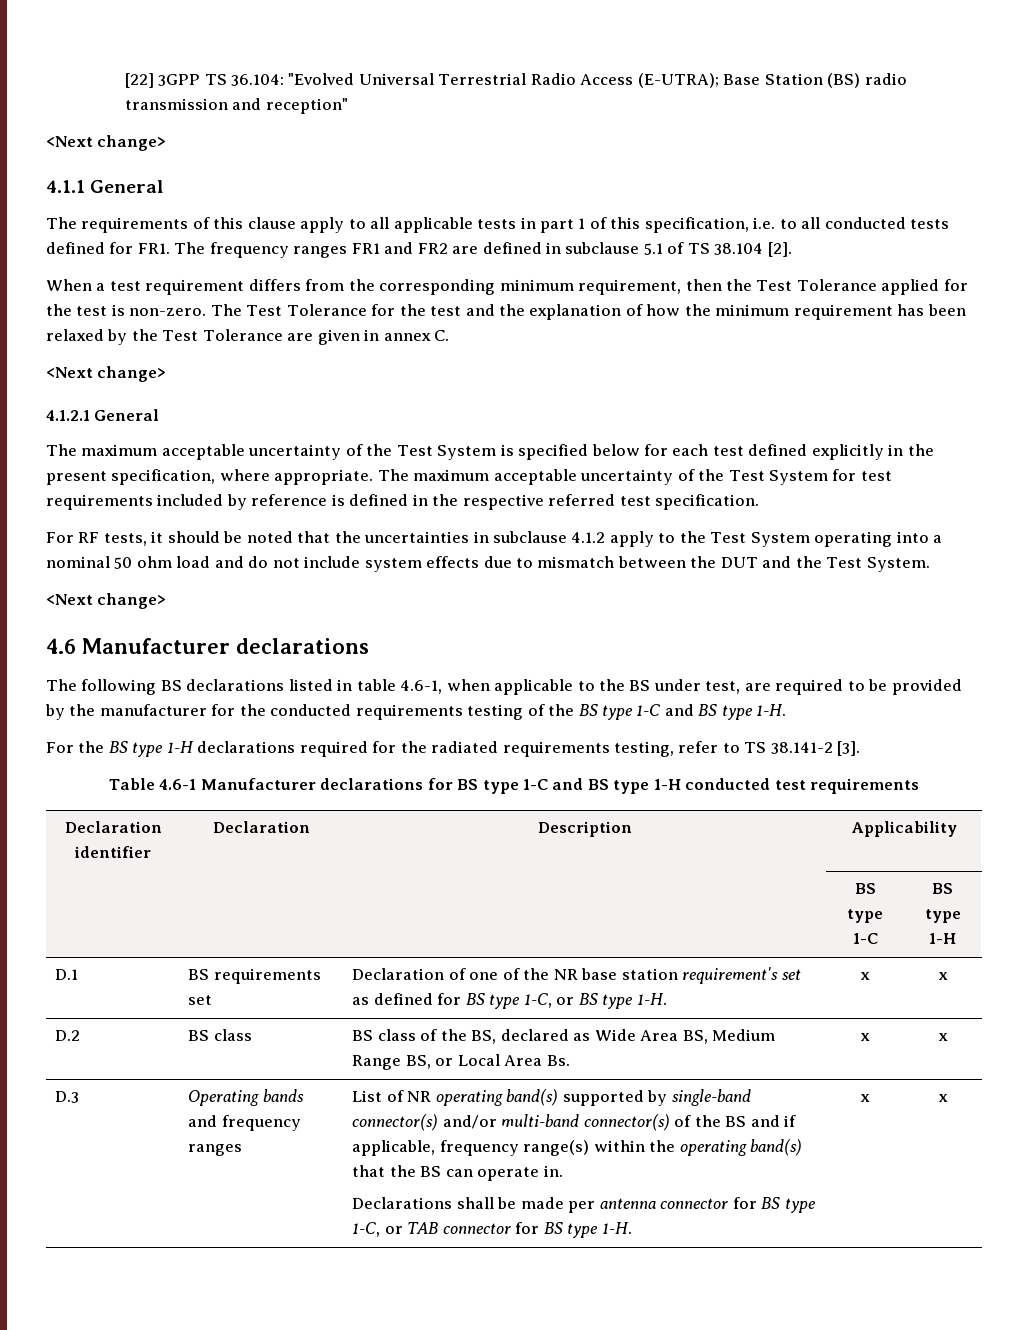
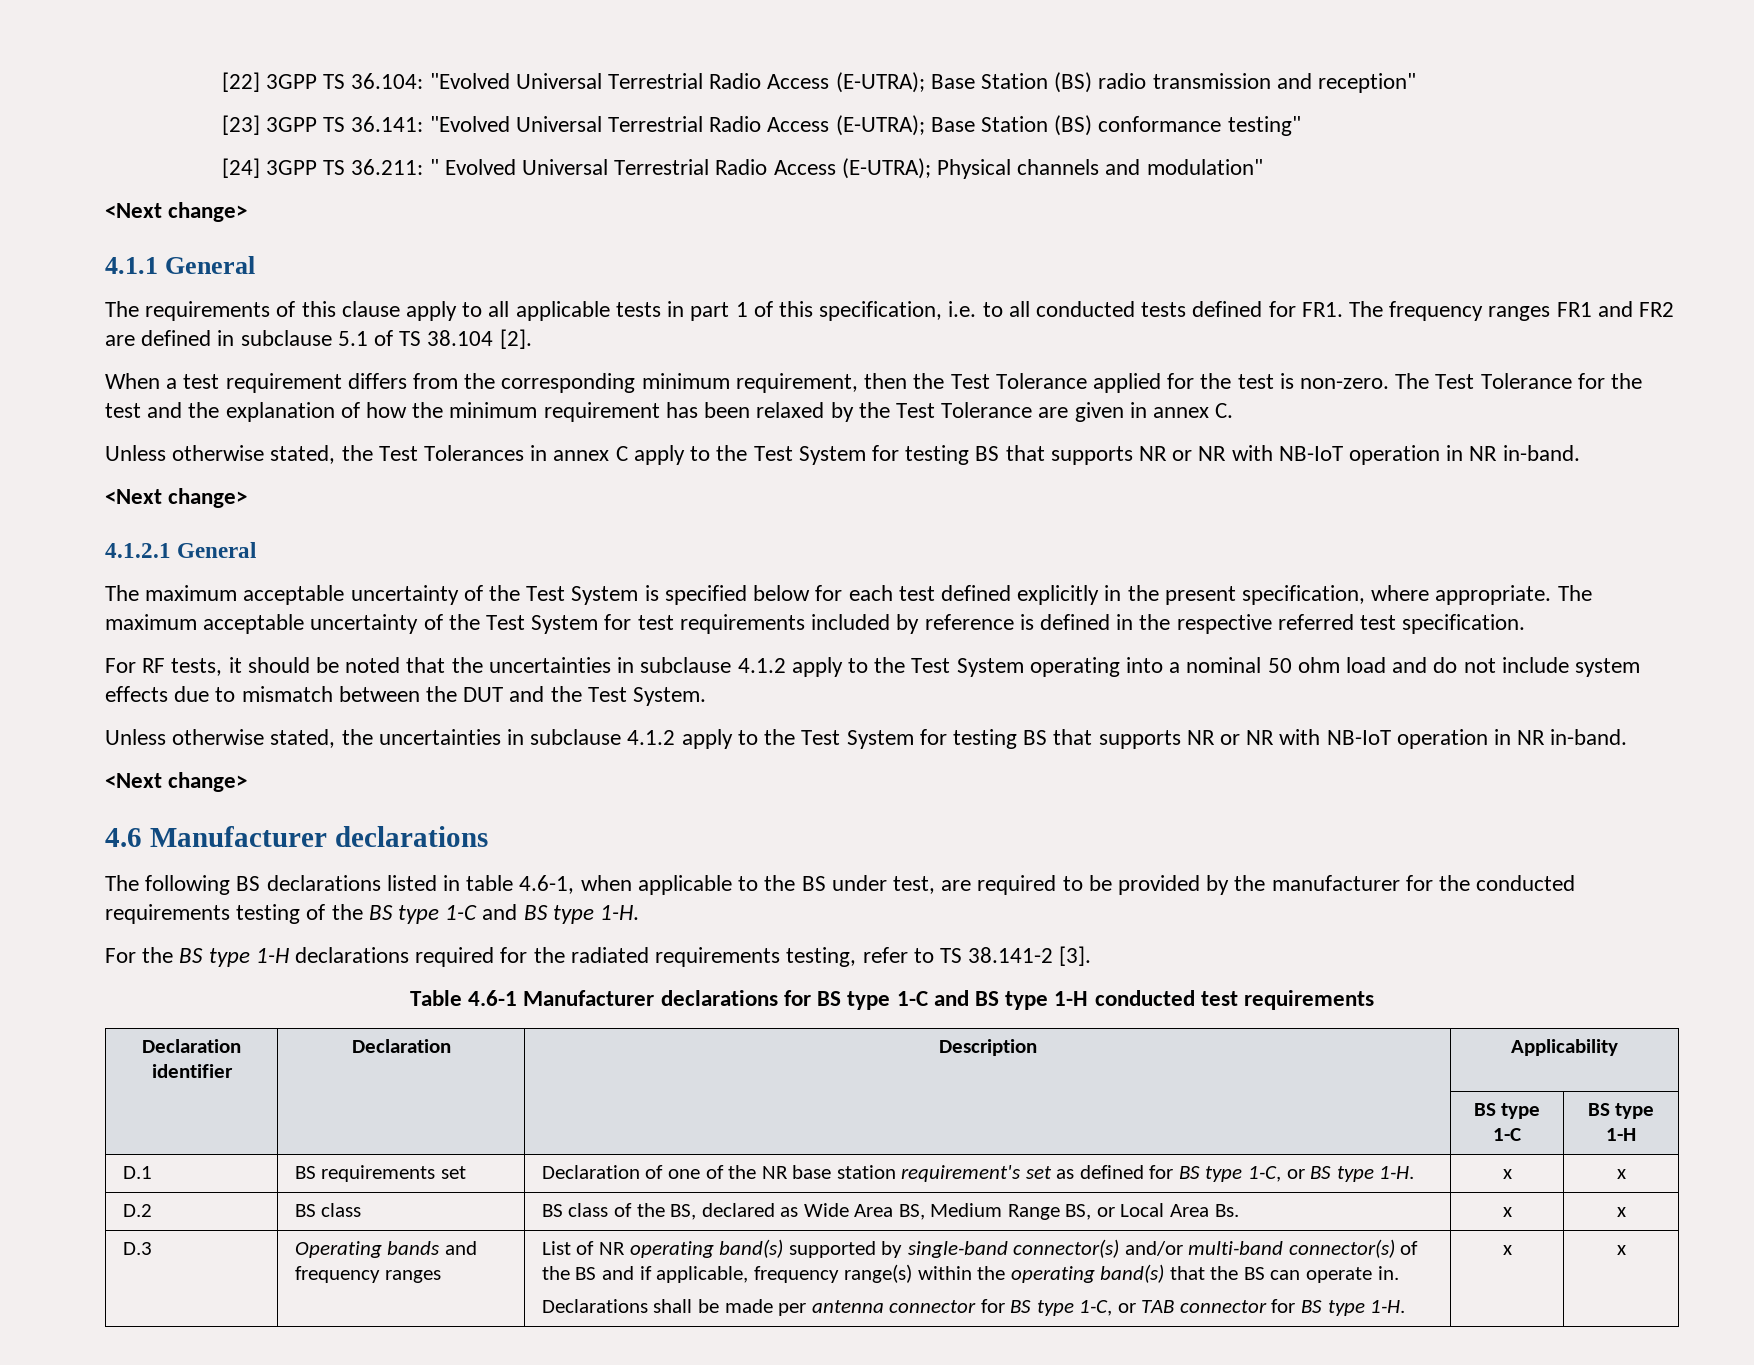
(348, 106) none -> [221,115,1301,136] [221,158,1263,179] // [23] 3GPP TS 36.141: "Evolved Universal Terrestrial Radio Access (E-UTRA); Base Station (BS) conformance testing" // [24] 3GPP TS 36.211: " Evolved Universal Terrestrial Radio Access (E-UTRA); Physical channels and modulation"
(450, 335) none -> [105,445,1580,465] // Unless otherwise stated, the Test Tolerances in annex C apply to the Test System for testing BS that supports NR or NR with NB-IoT operation in NR in-band.
(930, 564) none -> [105,729,1628,749] // Unless otherwise stated, the uncertainties in subclause 4.1.2 apply to the Test System for testing BS that supports NR or NR with NB-IoT operation in NR in-band.

